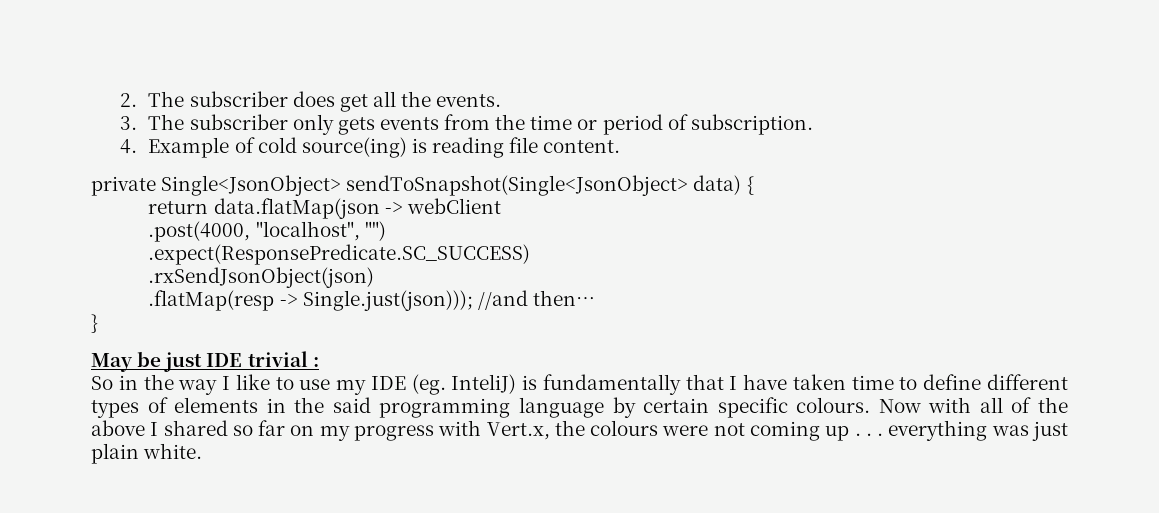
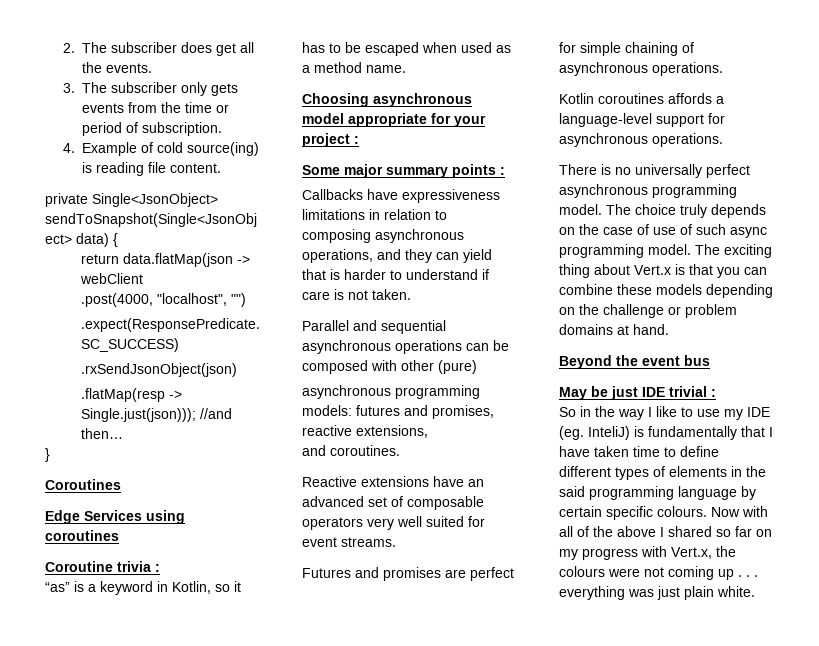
(98, 323) none -> [45,479,121,490] [45,510,185,524] [45,530,119,541] [45,561,160,572] [45,581,241,595] [302,42,511,56] [302,62,406,73] [302,93,472,107] [302,113,486,127] [302,133,359,147] [302,164,505,178] [302,189,500,203] [302,209,447,220] [302,229,464,243] [302,249,492,263] [302,269,489,280] [302,289,411,300] [302,320,446,334] [302,340,509,354] [302,360,477,374] [302,385,480,399] [302,405,494,419] [302,425,428,438] [302,445,400,456] [302,476,484,487] [302,496,484,510] [302,516,485,530] [302,537,396,547] [302,567,514,581] [559,42,694,56] [559,62,723,76] [559,93,724,104] [559,113,725,127] [559,133,723,147] [559,164,750,178] [559,184,737,198] [559,204,766,218] [559,224,767,238] [559,244,772,258] [559,264,767,278] [559,284,773,298] [559,304,737,318] [559,324,669,335] [559,355,710,369] // Coroutines // Edge Services using coroutines // Coroutine trivia : // “as” is a keyword in Kotlin, so it has to be escaped when used as a method name. // Choosing asynchronous model appropriate for your project : // Some major summary points : // Callbacks have expressiveness limitations in relation to composing asynchronous operations, and they can yield that is harder to understand if care is not taken. // Parallel and sequential asynchronous operations can be composed with other (pure) // asynchronous programming models: futures and promises, reactive extensions, // and coroutines. // Reactive extensions have an advanced set of composable operators very well suited for event streams. // Futures and promises are perfect for simple chaining of asynchronous operations. // Kotlin coroutines affords a language-level support for asynchronous operations. // There is no universally perfect asynchronous programming model. The choice truly depends on the case of use of such async programming model. The exciting thing about Vert.x is that you can combine these models depending on the challenge or problem domains at hand. // Beyond the event bus

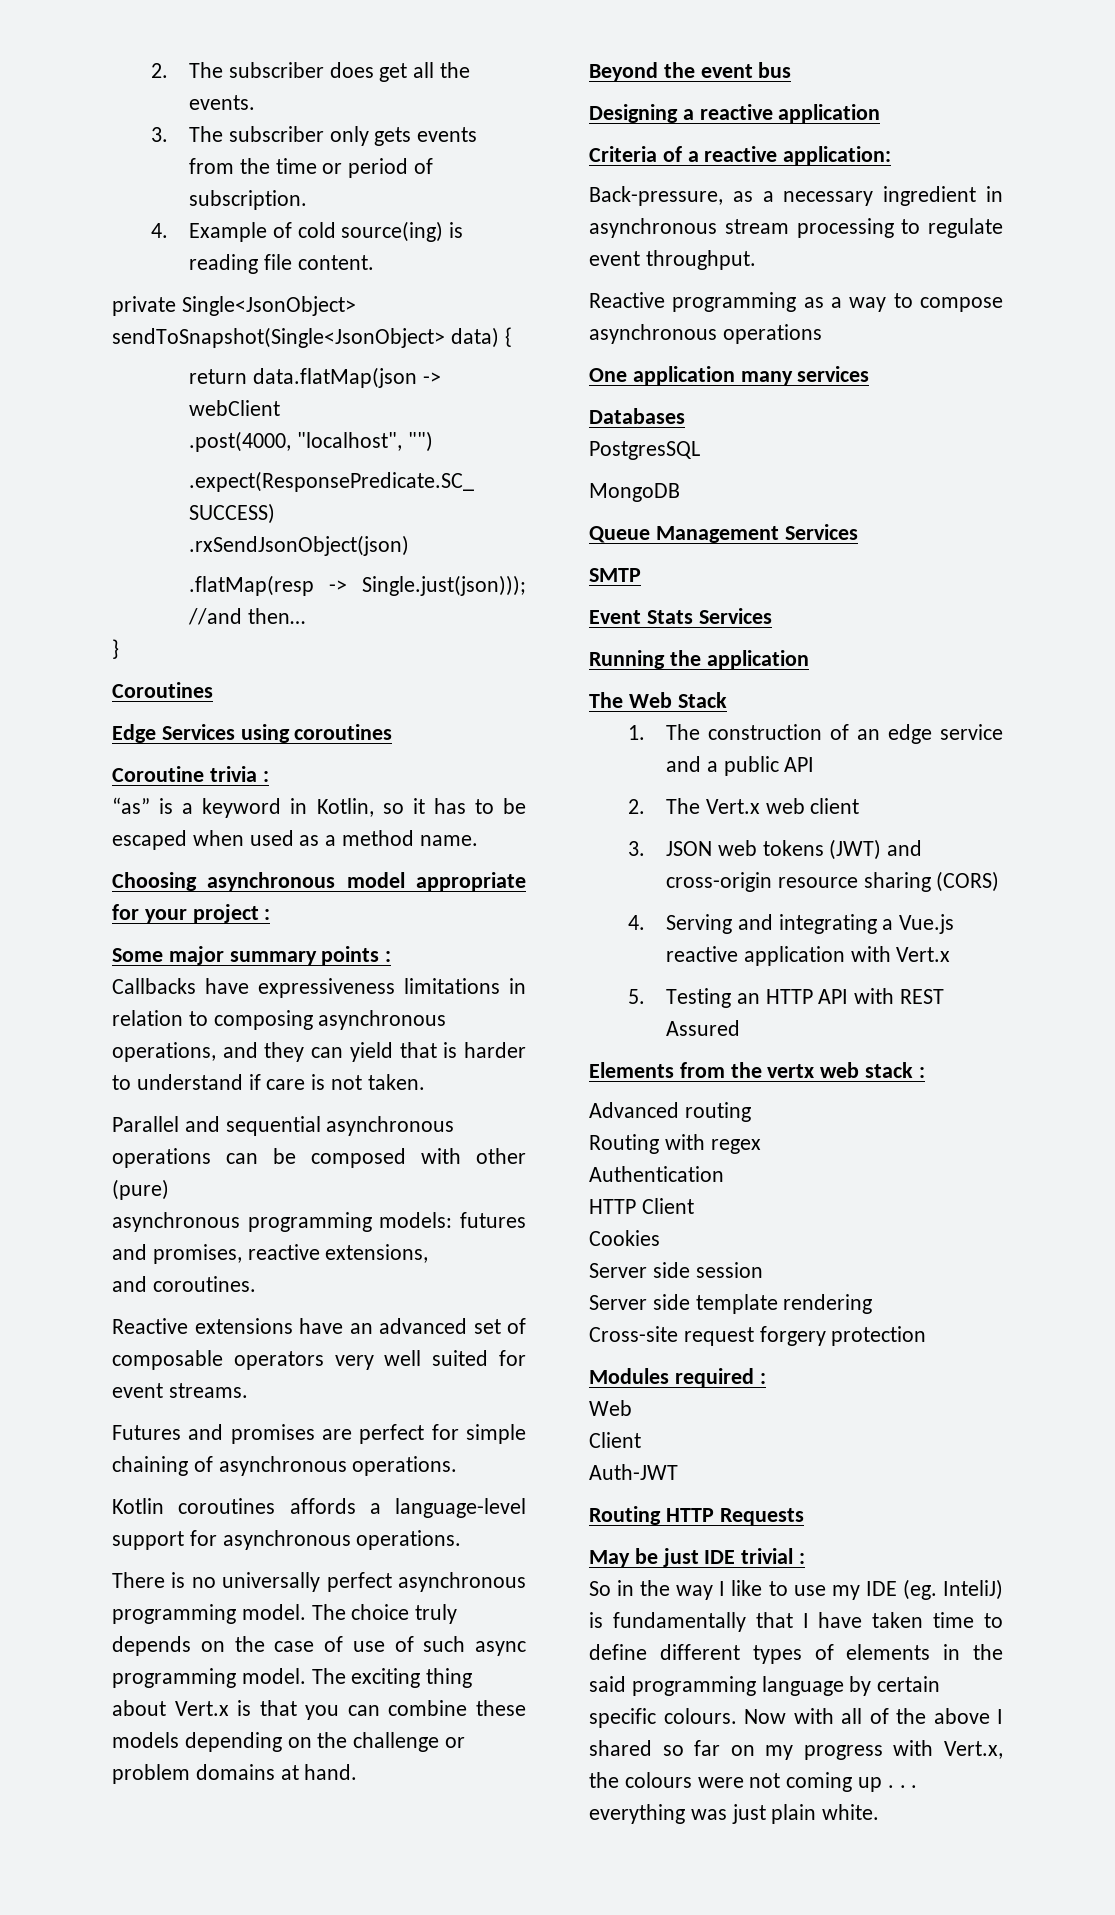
(710, 360) none -> [589,104,881,123] [589,146,892,165] [589,186,1003,206] [589,218,1003,238] [589,250,756,270] [589,292,1003,312] [589,324,822,344] [589,366,870,385] [589,408,685,424] [589,441,700,460] [589,483,680,502] [589,524,858,543] [589,568,641,582] [589,608,772,624] [589,650,809,669] [589,692,727,708] [627,724,1003,744] [666,756,815,776] [627,798,860,814] [627,839,923,860] [666,871,1000,892] [627,914,955,934] [666,946,951,966] [627,988,945,1008] [666,1020,741,1036] [589,1062,925,1078] [589,1102,751,1122] [589,1134,761,1154] [589,1166,724,1182] [589,1198,694,1214] [589,1230,660,1246] [589,1262,763,1278] [589,1294,873,1314] [589,1326,927,1346] [589,1368,766,1387] [589,1400,632,1416] [589,1432,641,1448] [589,1464,678,1480] [589,1506,804,1525] // Designing a reactive application // Criteria of a reactive application: // Back-pressure, as a necessary ingredient in asynchronous stream processing to regulate event throughput. // Reactive programming as a way to compose asynchronous operations // One application many services // Databases // PostgresSQL // MongoDB // Queue Management Services // SMTP // Event Stats Services // Running the application // The Web Stack // 1. The construction of an edge service and a public API // 2. The Vert.x web client // 3. JSON web tokens (JWT) and cross-origin resource sharing (CORS) // 4. Serving and integrating a Vue.js reactive application with Vert.x // 5. Testing an HTTP API with REST Assured // Elements from the vertx web stack : // Advanced routing // Routing with regex // Authentication // HTTP Client // Cookies // Server side session // Server side template rendering // Cross-site request forgery protection // Modules required : // Web // Client // Auth-JWT // Routing HTTP Requests

